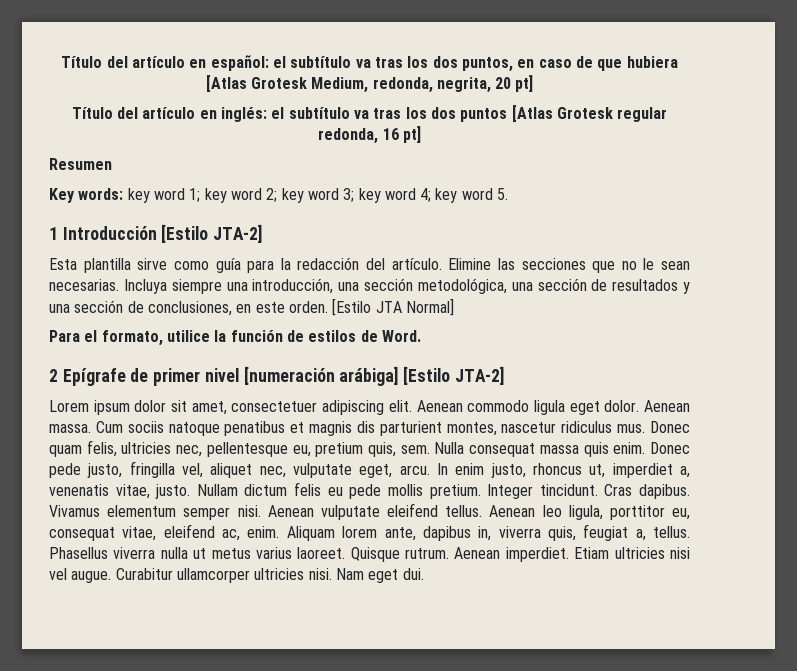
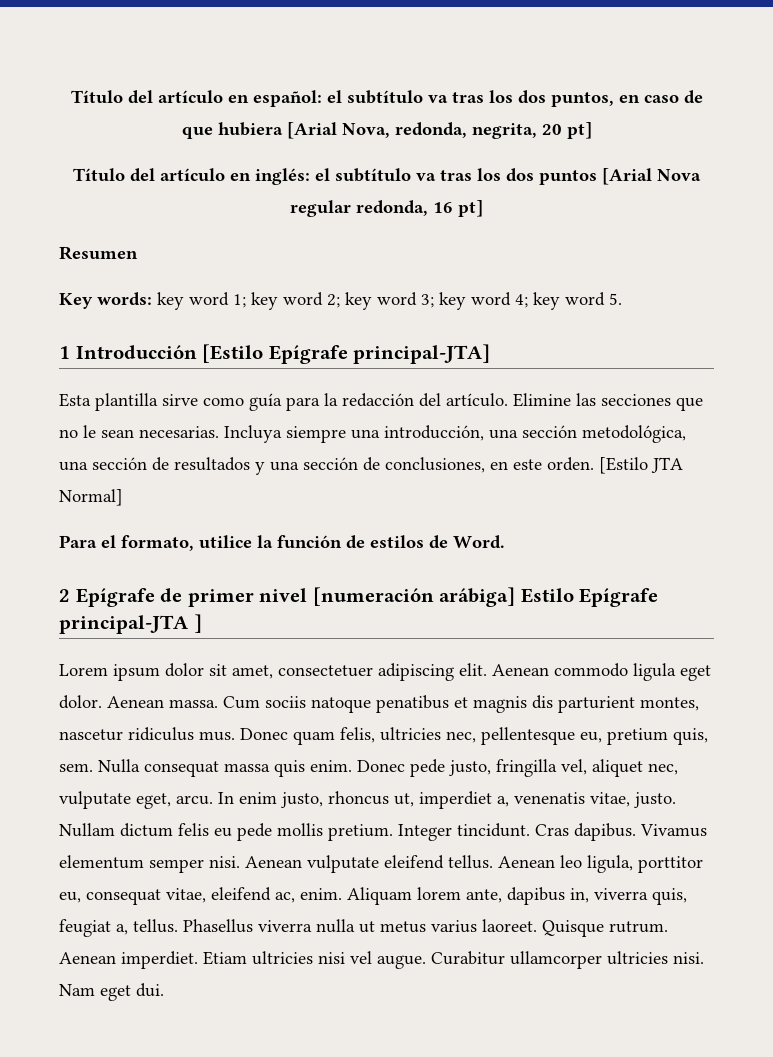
[205,75,369,93] [Atlas Grotesk Medium, -> [286,122,390,139] [Arial Nova,
[511,105,613,122] [Atlas Grotesk -> [602,168,701,185] [Arial Nova
[213,224,263,243] JTA-2] -> [268,344,491,364] Epígrafe principal-JTA]
[403,366,504,385] [Estilo JTA-2] -> [520,588,659,607] [59,614,202,634] Estilo Epígrafe principal-JTA ]

